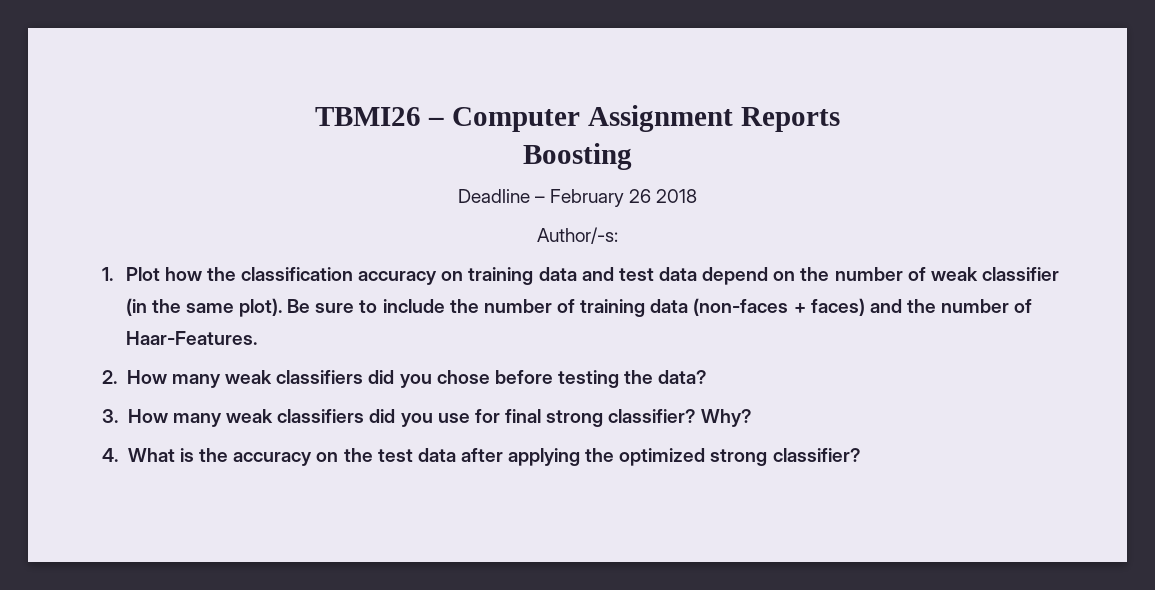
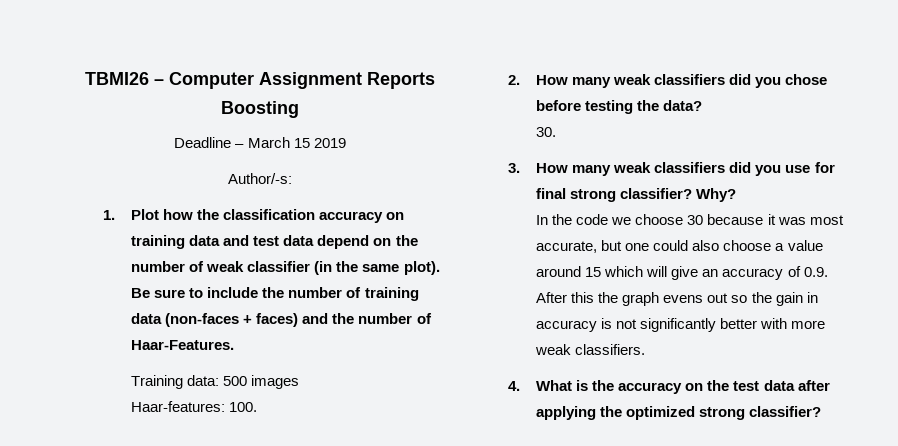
[550,189,698,207] February 26 2018 -> [247,137,346,148] March 15 2019
(257, 338) none -> [131,375,300,389] [131,401,258,412] // Training data: 500 images // Haar-features: 100.
(708, 377) none -> [536,127,557,137] // 30.
(753, 418) none -> [536,214,844,225] [536,240,823,253] [536,266,828,280] [536,292,818,306] [536,318,826,332] [535,344,646,355] // In the code we choose 30 because it was most accurate, but one could also choose a value around 15 which will give an accuracy of 0.9. After this the graph evens out so the gain in accuracy is not significantly better with more weak classifiers.

